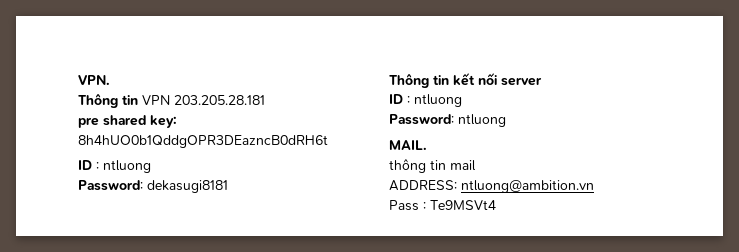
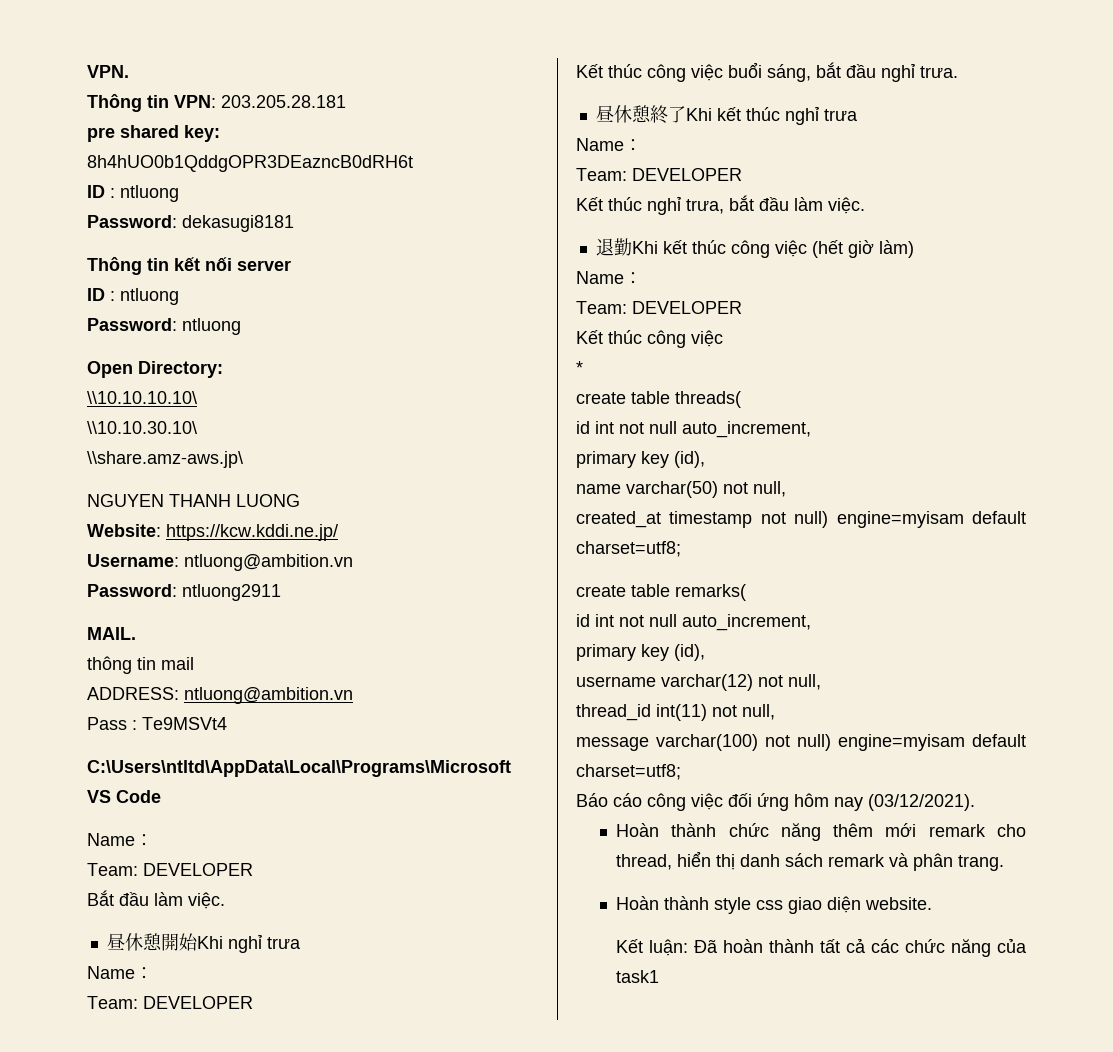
[142,95,170,105] VPN -> [174,95,216,108] VPN:
(506, 120) none -> [87,361,223,378] [87,391,197,404] [87,421,197,434] [87,451,243,468] [87,494,300,507] [87,524,338,541] [87,554,353,571] [87,584,281,601] // Open Directory: // \\10.10.10.10\ // \\10.10.30.10\ // \\share.amz-aws.jp\ // NGUYEN THANH LUONG // Website: https://kcw.kddi.ne.jp/ // Username: ntluong@ambition.vn // Password: ntluong2911
(496, 205) none -> [87,760,511,777] [87,790,161,803] [87,833,153,846] [87,863,253,876] [87,890,225,909] [106,933,301,953] [87,966,153,979] [87,996,253,1009] [576,62,958,82] [595,105,858,125] [576,138,642,151] [576,168,742,181] [576,195,865,215] [595,238,914,258] [576,271,642,284] [576,301,742,314] [576,330,723,348] [576,361,583,374] [576,391,741,408] [576,421,811,438] [576,451,705,468] [576,481,786,498] [576,511,1026,528] [576,541,681,557] [576,584,746,601] [576,614,811,631] [576,644,705,661] [576,674,821,691] [576,704,775,721] [576,734,1026,751] [576,764,681,780] [576,793,975,811] [615,823,1026,841] [615,851,1004,871] [615,896,932,914] [616,938,1027,957] [616,970,660,983] // C:\Users\ntltd\AppData\Local\Programs\Microsoft VS Code // Name： // Team: DEVELOPER // Bắt đầu làm việc. // 昼休憩開始Khi nghỉ trưa // Name： // Team: DEVELOPER // Kết thúc công việc buổi sáng, bắt đầu nghỉ trưa. // 昼休憩終了Khi kết thúc nghỉ trưa // Name： // Team: DEVELOPER // Kết thúc nghỉ trưa, bắt đầu làm việc. // 退勤Khi kết thúc công việc (hết giờ làm) // Name： // Team: DEVELOPER // Kết thúc công việc // * // create table threads( // id int not null auto_increment, // primary key (id), // name varchar(50) not null, // created_at timestamp not null) engine=myisam default charset=utf8; // create table remarks( // id int not null auto_increment, // primary key (id), // username varchar(12) not null, // thread_id int(11) not null, // message varchar(100) not null) engine=myisam default charset=utf8; // Báo cáo công việc đối ứng hôm nay (03/12/2021). // Hoàn thành chức năng thêm mới remark cho thread, hiển thị danh sách remark và phân trang. // Hoàn thành style css giao diện website. // Kết luận: Đã hoàn thành tất cả các chức năng của task1

